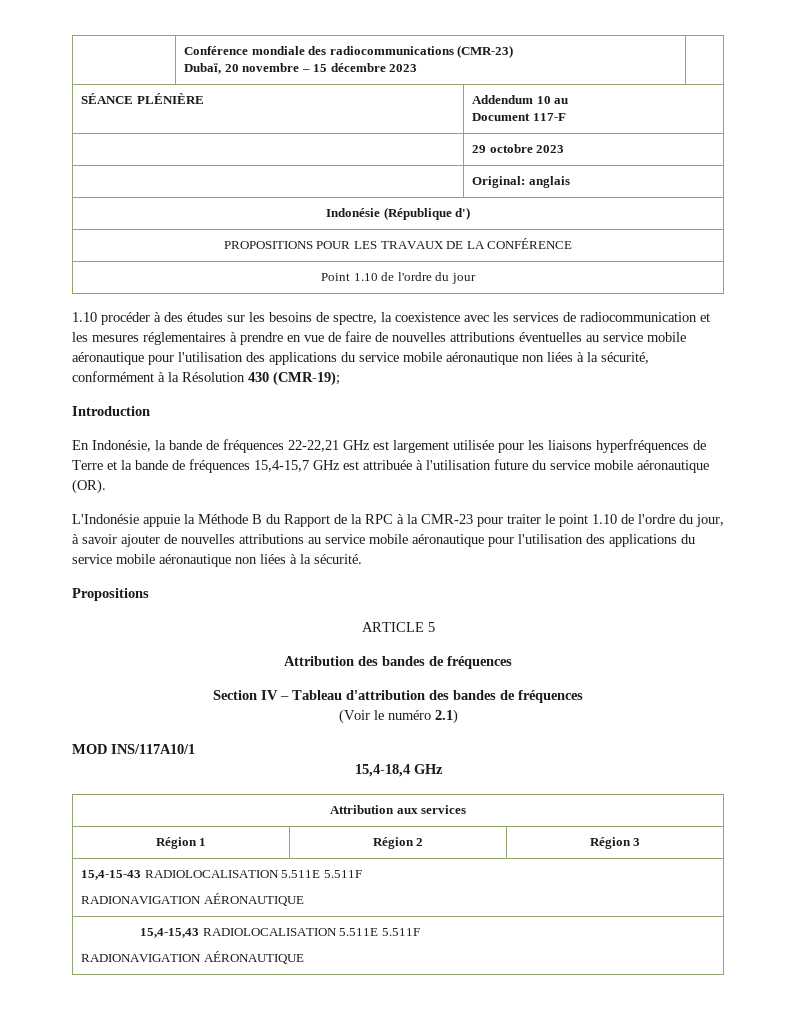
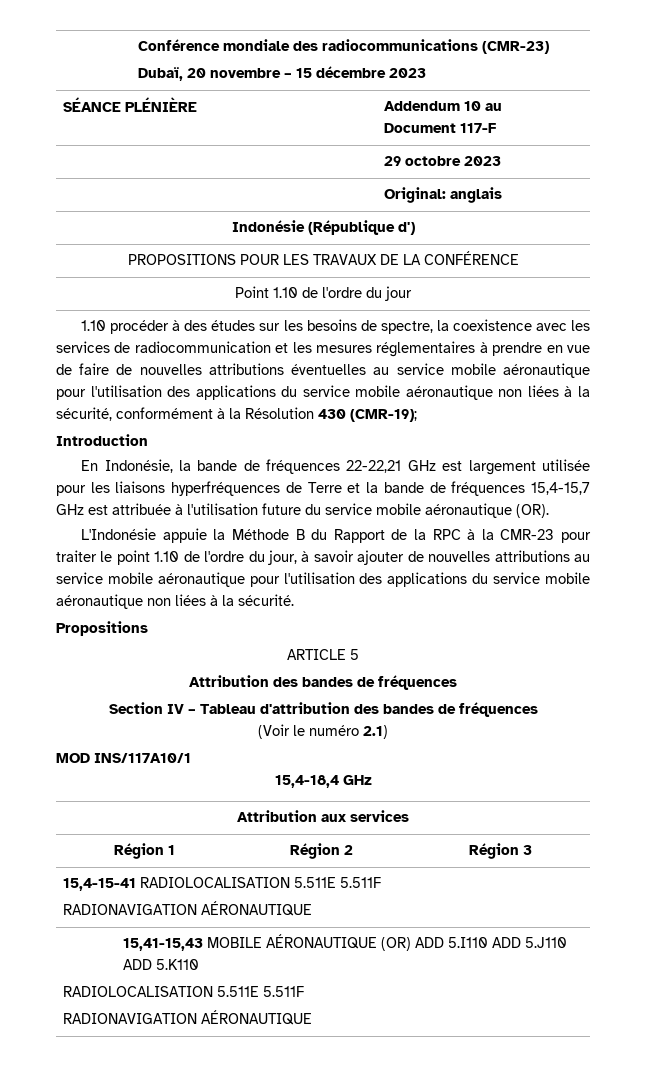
[81,870,142,880] 15,4-15-43 -> [62,878,136,891] 15,4-15-41
[140,928,200,938] 15,4-15,43 -> [122,934,567,951] [122,959,199,970] 15,41-15,43 MOBILE AÉRONAUTIQUE (OR) ADD 5.I110 ADD 5.J110 ADD 5.K110 //

